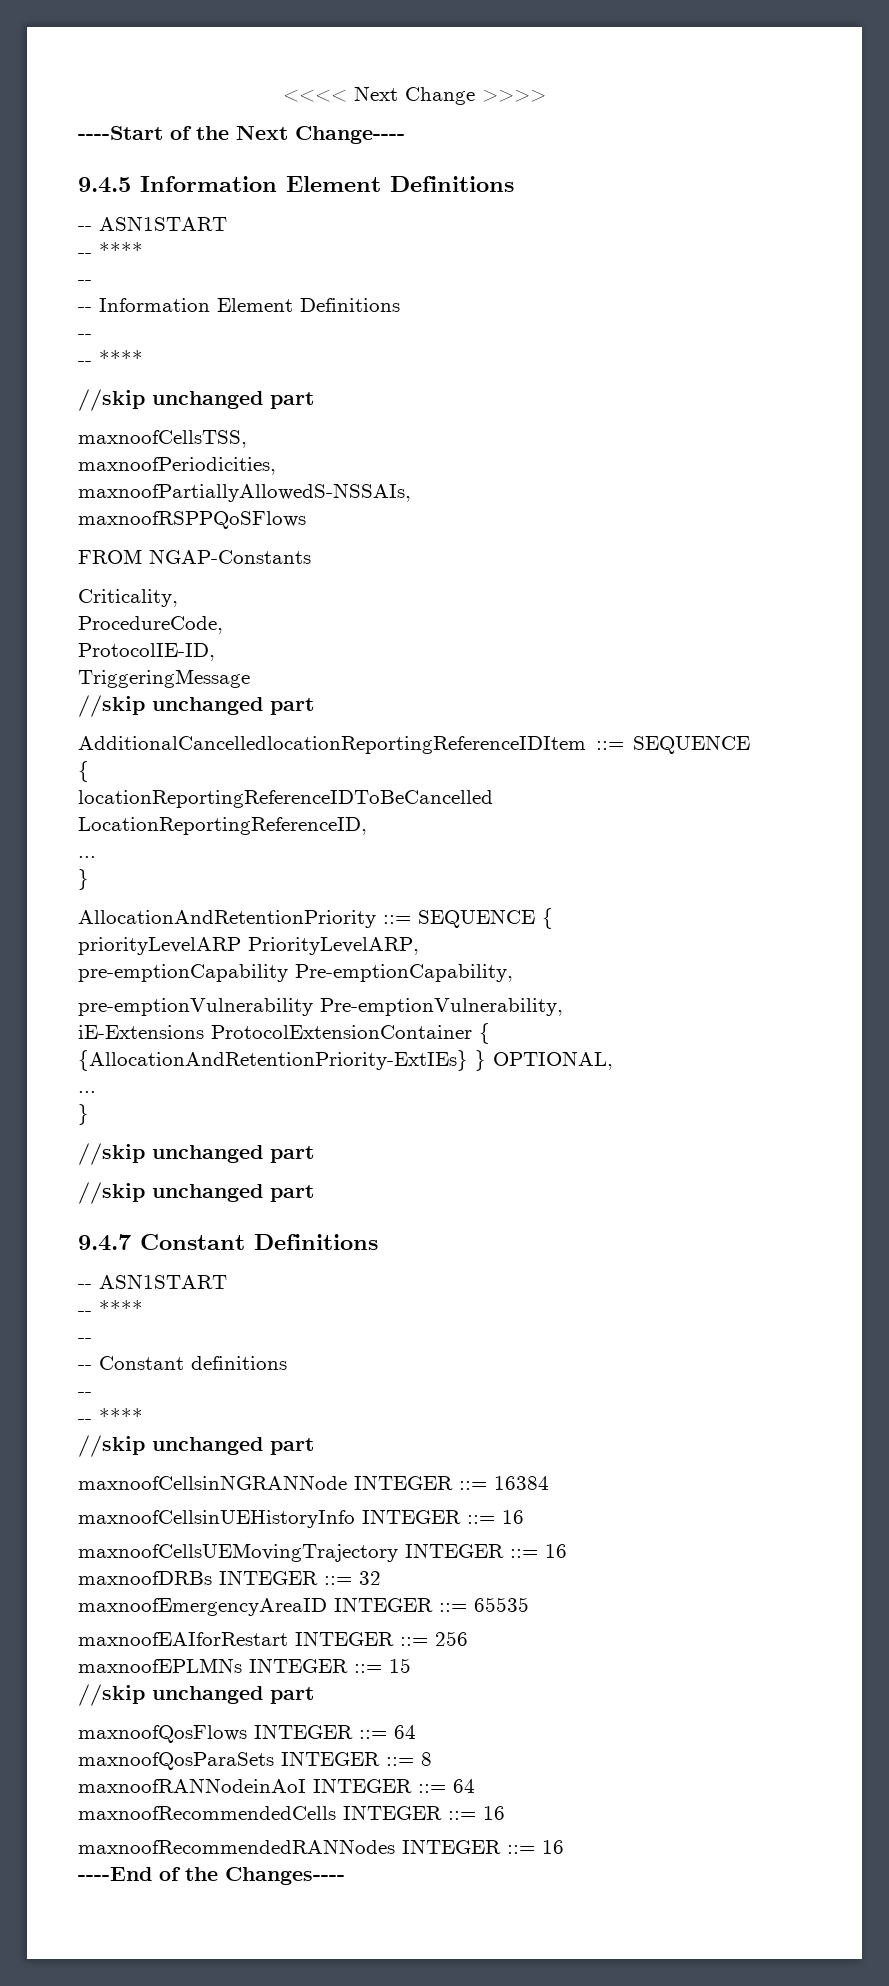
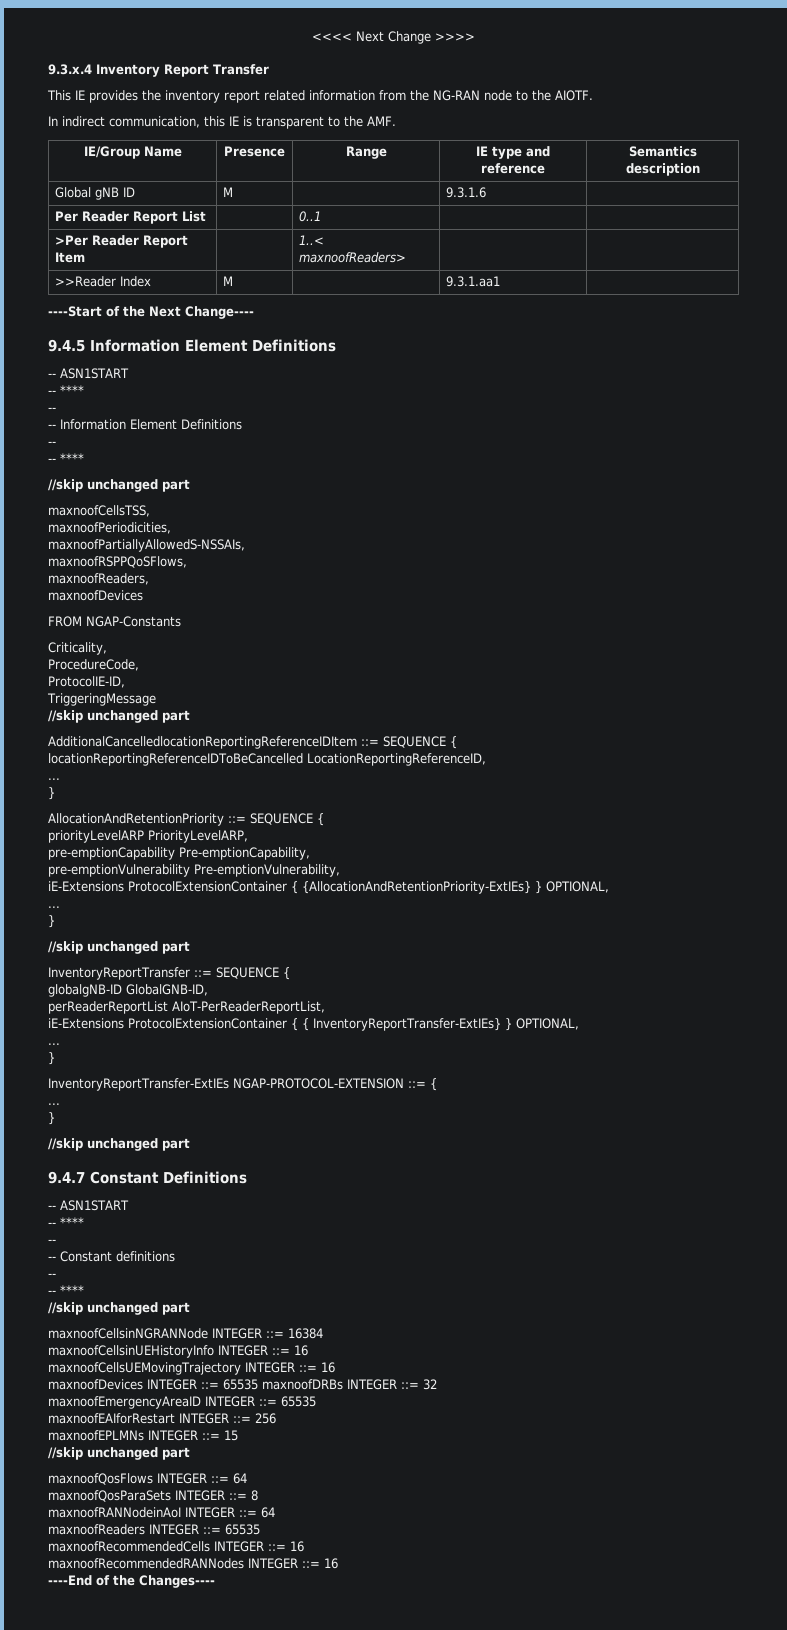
(546, 95) none -> [48,64,269,77] [47,90,593,103] [48,116,396,129] [83,146,182,159] [224,146,285,157] [345,146,387,159] [476,146,550,159] [481,163,545,174] [628,146,697,157] [625,163,700,176] [54,187,135,200] [222,187,233,197] [445,187,486,198] [54,211,206,224] [298,211,321,222] [54,235,188,248] [54,252,85,263] [298,235,324,245] [298,252,406,263] [54,276,151,287] [222,276,233,286] [445,276,500,287] // 9.3.x.4 Inventory Report Transfer // This IE provides the inventory report related information from the NG-RAN node to the AIOTF. // In indirect communication, this IE is transparent to the AMF. // IE/Group Name | Presence | Range | IE type and reference | Semantics description // Global gNB ID | M | | 9.3.1.6 | // Per Reader Report List | | 0..1 | | // >Per Reader Report Item | | 1..< maxnoofReaders> | | // >>Reader Index | M | | 9.3.1.aa1 |
[78,511,306,529] maxnoofRSPPQoSFlows -> [48,556,187,568] [48,573,149,585] [48,590,143,601] maxnoofRSPPQoSFlows, // maxnoofReaders, // maxnoofDevices
(314, 1154) none -> [48,967,290,980] [48,984,208,997] [48,1001,325,1014] [48,1018,579,1031] [48,1043,60,1045] [48,1052,55,1065] [48,1078,437,1091] [48,1103,60,1105] [48,1112,55,1125] // InventoryReportTransfer ::= SEQUENCE { // globalgNB-ID GlobalGNB-ID, // perReaderReportList AIoT-PerReaderReportList, // iE-Extensions ProtocolExtensionContainer { { InventoryReportTransfer-ExtIEs} } OPTIONAL, // ... // } // InventoryReportTransfer-ExtIEs NGAP-PROTOCOL-EXTENSION ::= { // ... // }
(567, 1551) none -> [48,1379,258,1390] maxnoofDevices INTEGER ::= 65535
(475, 1786) none -> [48,1524,260,1535] // maxnoofReaders INTEGER ::= 65535

